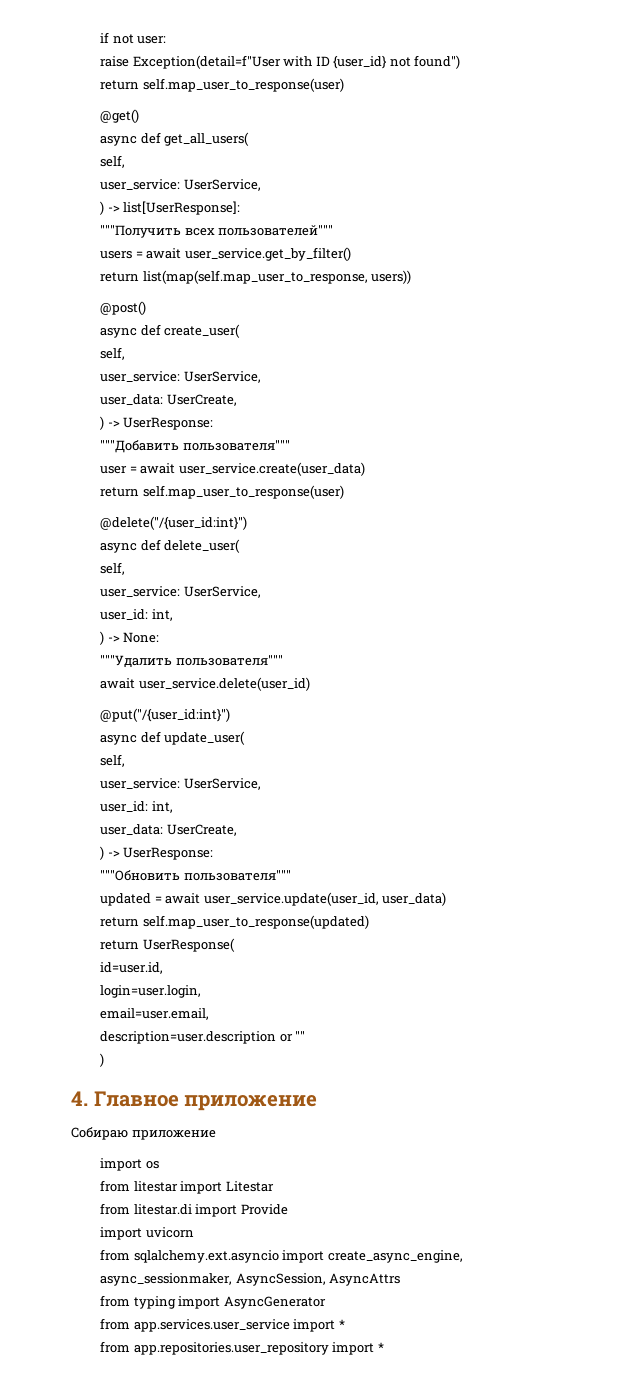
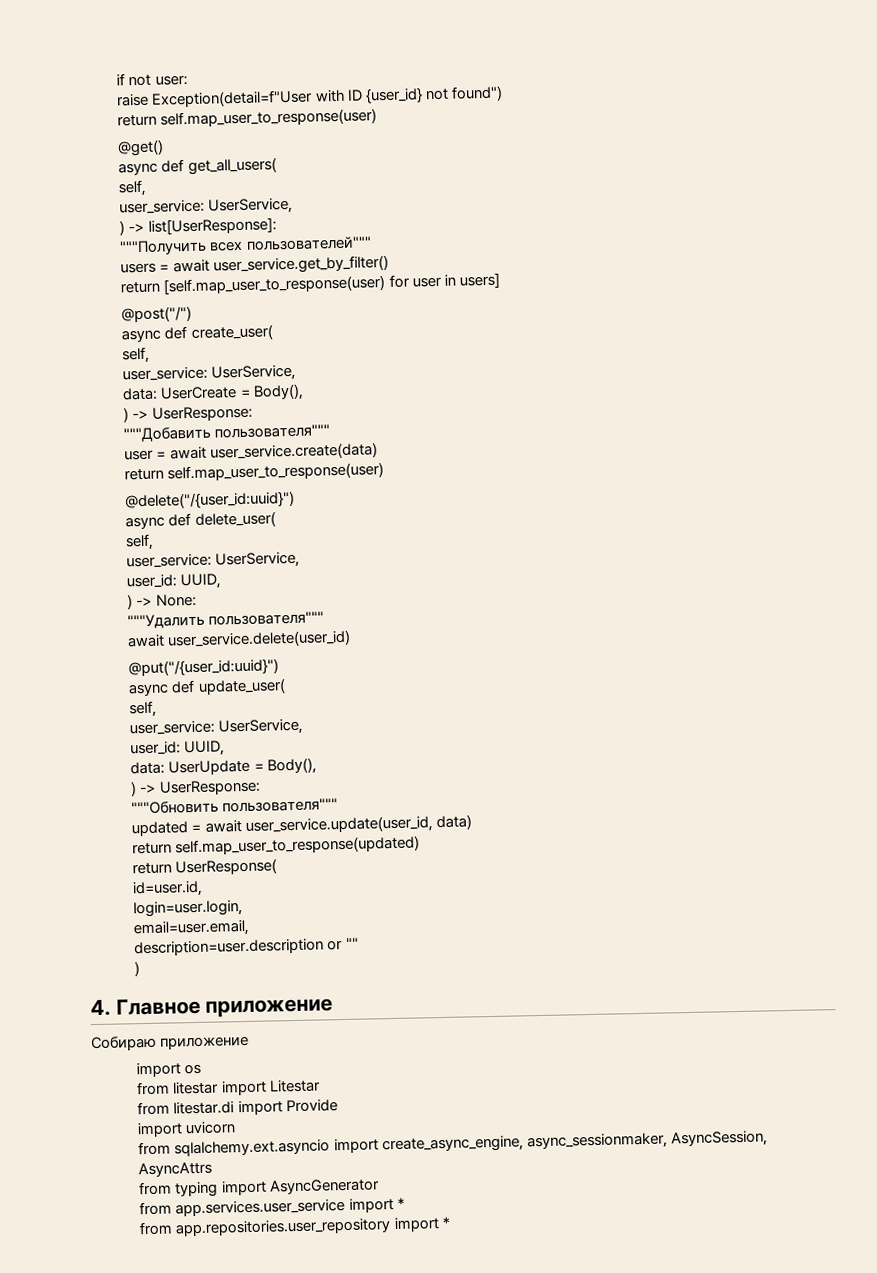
[142,270,412,284] [100,301,147,315] list(map(self.map_user_to_response, users)) // @post() -> [163,272,500,295] [121,305,193,323] [self.map_user_to_response(user) for user in users] // @post("/")
[100,394,237,406] user_data: UserCreate, -> [122,383,304,401] data: UserCreate = Body(),
[178,462,365,476] [100,485,344,499] [100,516,248,530] user_service.create(user_data) // return self.map_user_to_response(user) // @delete("/{user_id:int}") -> [209,442,378,461] [124,462,385,482] [125,490,296,510] user_service.create(data) // return self.map_user_to_response(user) // @delete("/{user_id:uuid}")
[151,609,173,621] int, -> [180,573,222,590] UUID,
[100,708,231,722] @put("/{user_id:int}") -> [128,658,280,677] @put("/{user_id:uuid}")
[151,801,173,813] [100,824,237,836] int, // user_data: UserCreate, -> [184,740,226,757] [130,757,317,776] UUID, // data: UserUpdate = Body(),
[382,892,447,906] user_data) -> [435,814,472,831] data)

